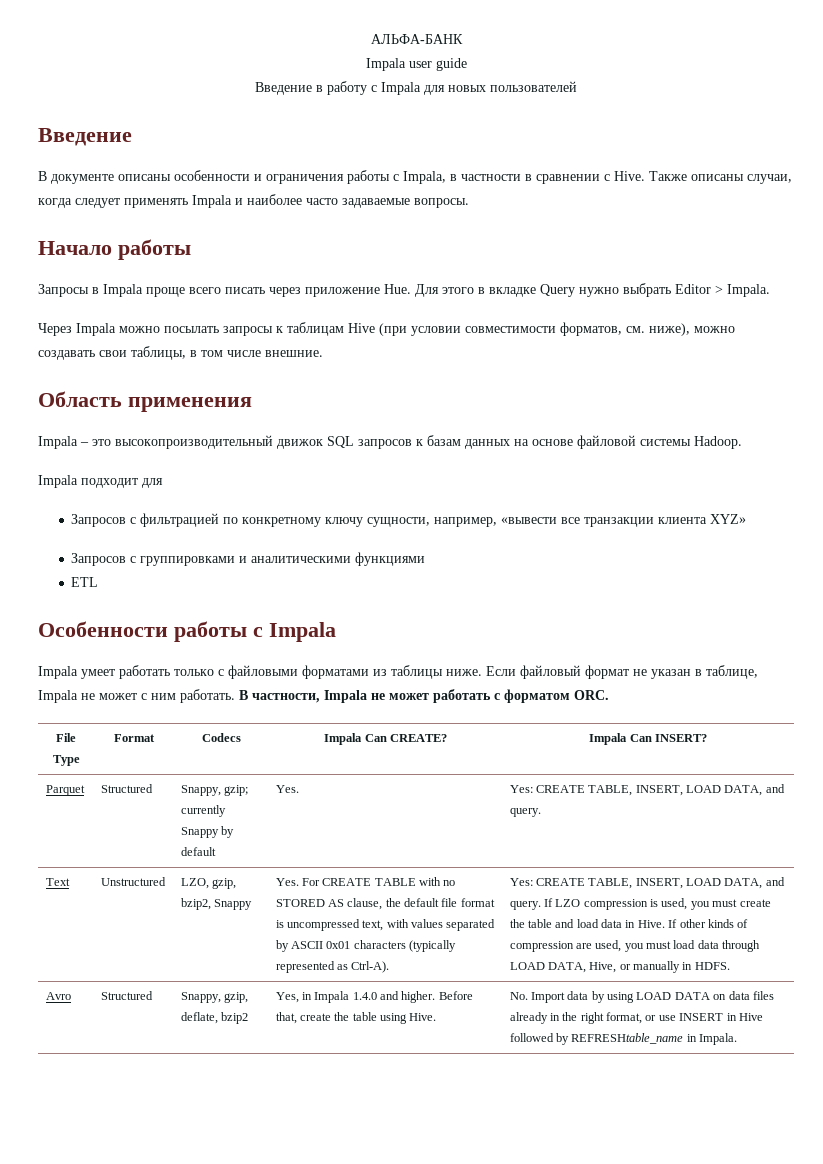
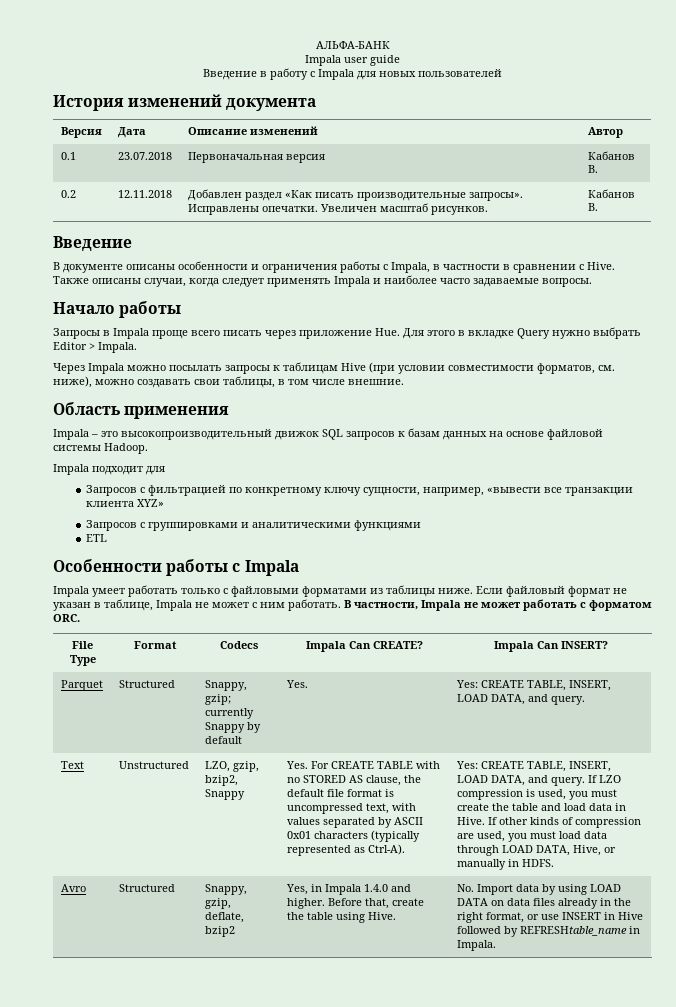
(577, 86) none -> [53,94,317,111] [60,127,102,138] [117,127,146,138] [187,126,318,135] [587,127,623,138] [60,152,76,160] [117,152,172,160] [187,152,325,163] [587,151,635,160] [587,165,598,173] [60,190,76,198] [117,190,172,198] [187,189,523,201] [187,203,488,215] [587,189,635,198] [587,203,598,211] // История изменений документа // Версия | Дата | Описание изменений | Автор // 0.1 | 23.07.2018 | Первоначальная версия | Кабанов В. // 0.2 | 12.11.2018 | Добавлен раздел «Как писать производительные запросы». Исправлены опечатки. Увеличен масштаб рисунков. | Кабанов В.

